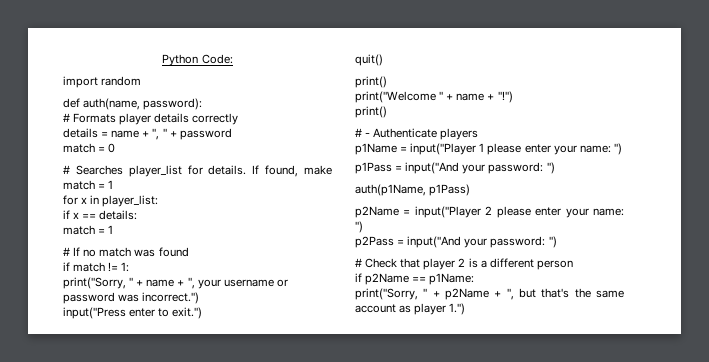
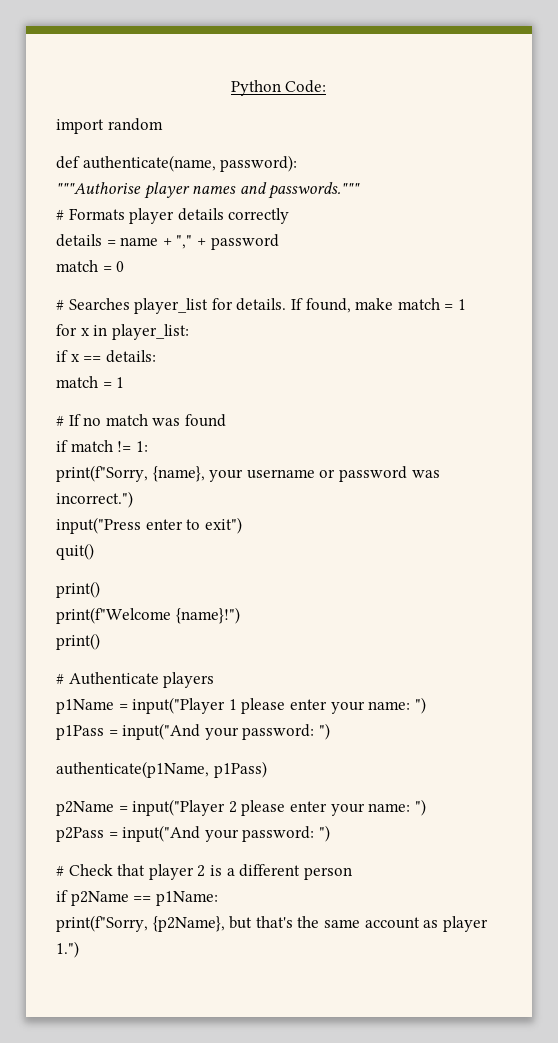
[83,98,141,110] auth(name, -> [82,155,216,172] authenticate(name,
(203, 104) none -> [56,182,361,199] // """Authorise player names and passwords."""
[152,128,167,140] ", " -> [176,235,193,249] ","
[63,277,195,289] print("Sorry, " + name + ", -> [56,465,205,482] print(f"Sorry, {name},
[172,307,203,319] exit.") -> [204,517,242,534] exit")
[355,91,513,103] print("Welcome " + name + "!") -> [56,607,240,624] print(f"Welcome {name}!")
[365,133,371,137] - -> (64, 678) none
[355,184,426,196] auth(p1Name, -> [56,761,209,778] authenticate(p1Name,
[355,288,514,300] print("Sorry, " + p2Name + ", -> [56,915,225,932] print(f"Sorry, {p2Name},

